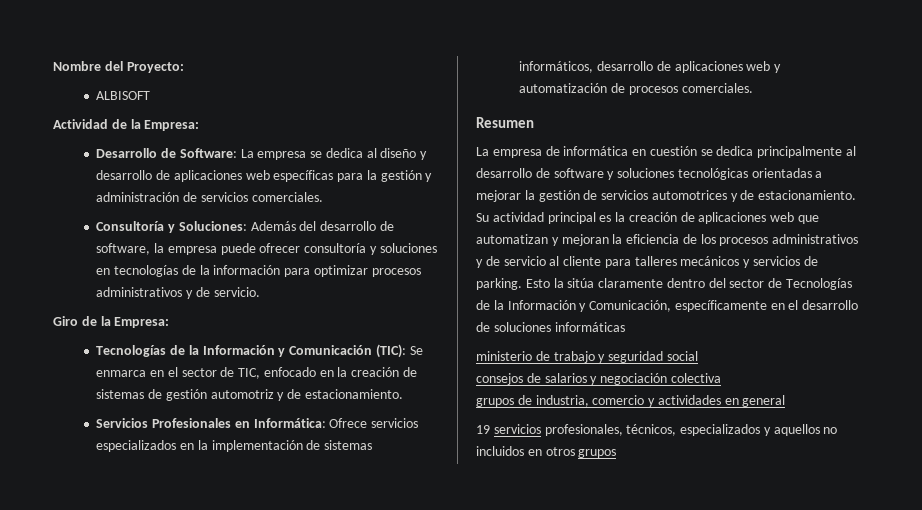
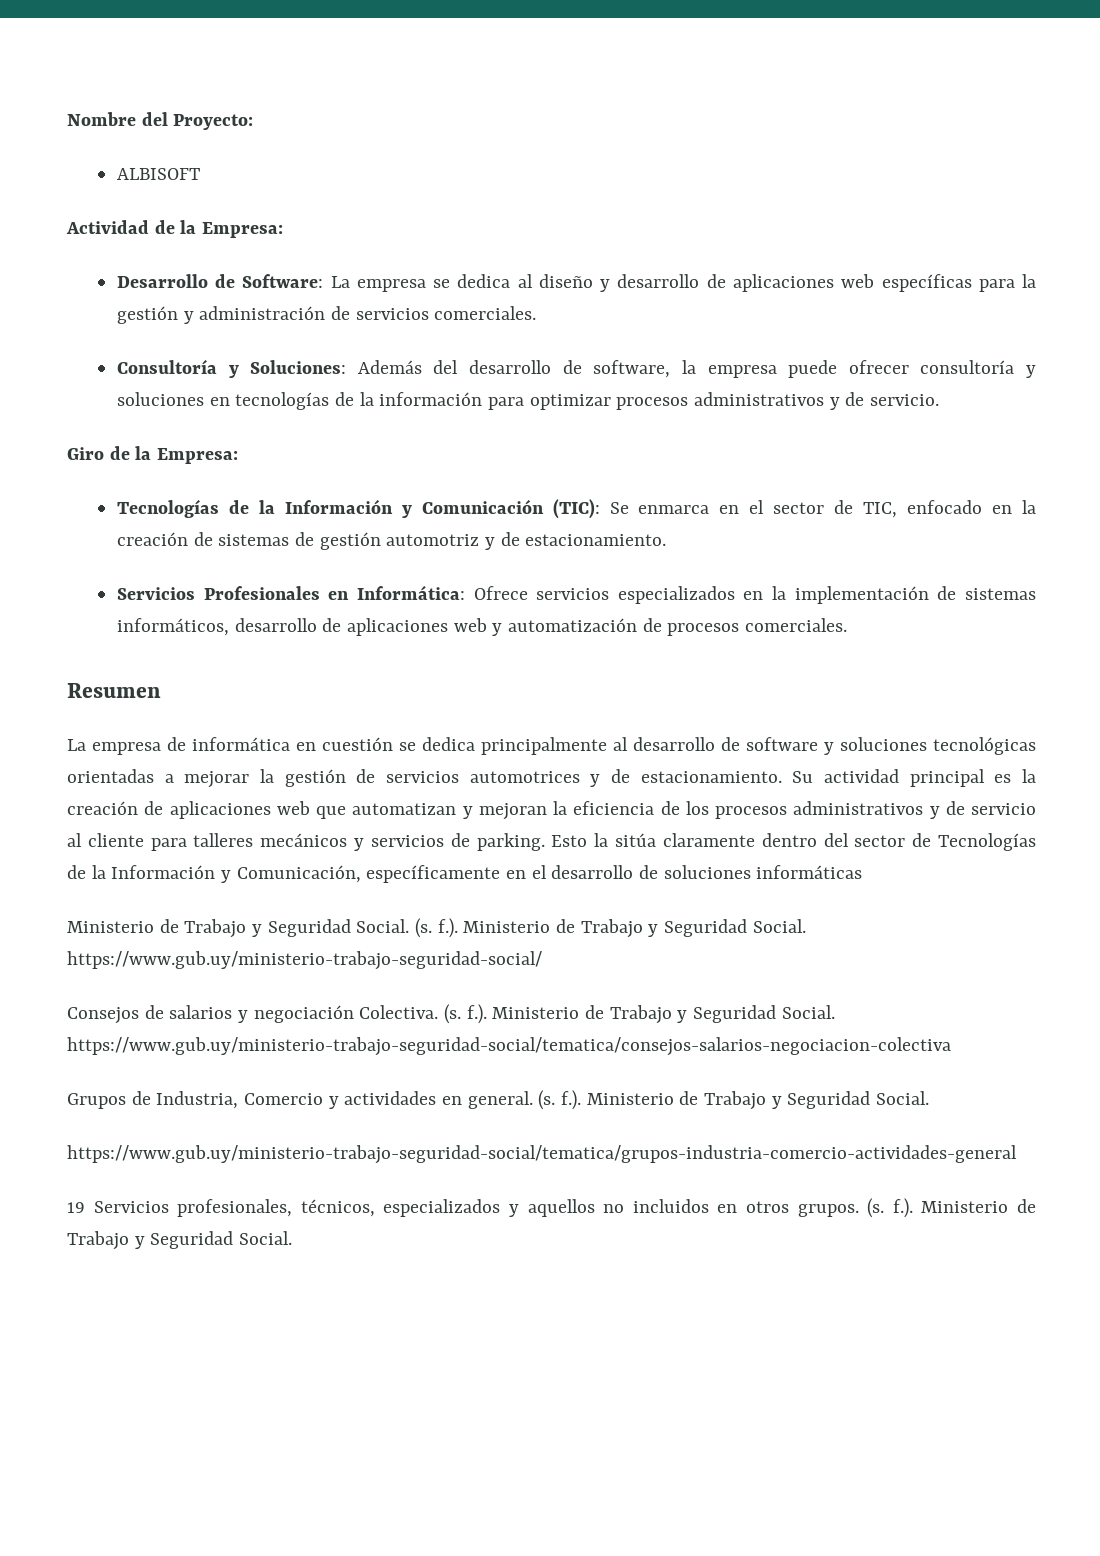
[476,351,698,363] [476,373,721,385] [476,395,786,407] ministerio de trabajo y seguridad social // consejos de salarios y negociación colectiva // grupos de industria, comercio y actividades en general -> [67,918,806,938] [67,951,542,970] [67,1004,835,1024] [67,1037,951,1056] [67,1090,930,1110] [67,1145,1017,1164] Ministerio de Trabajo y Seguridad Social. (s. f.). Ministerio de Trabajo y Seguridad Social. https://www.gub.uy/ministerio-trabajo-seguridad-social/ // Consejos de salarios y negociación Colectiva. (s. f.). Ministerio de Trabajo y Seguridad Social. https://www.gub.uy/ministerio-trabajo-seguridad-social/tematica/consejos-salarios-negociacion-colectiva // Grupos de Industria, Comercio y actividades en general. (s. f.). Ministerio de Trabajo y Seguridad Social. // https://www.gub.uy/ministerio-trabajo-seguridad-social/tematica/grupos-industria-comercio-actividades-general
[493,424,541,434] servicios -> [93,1201,169,1213] Servicios
[578,449,617,458] grupos -> [797,1198,1037,1218] [67,1231,293,1250] grupos. (s. f.). Ministerio de Trabajo y Seguridad Social.

